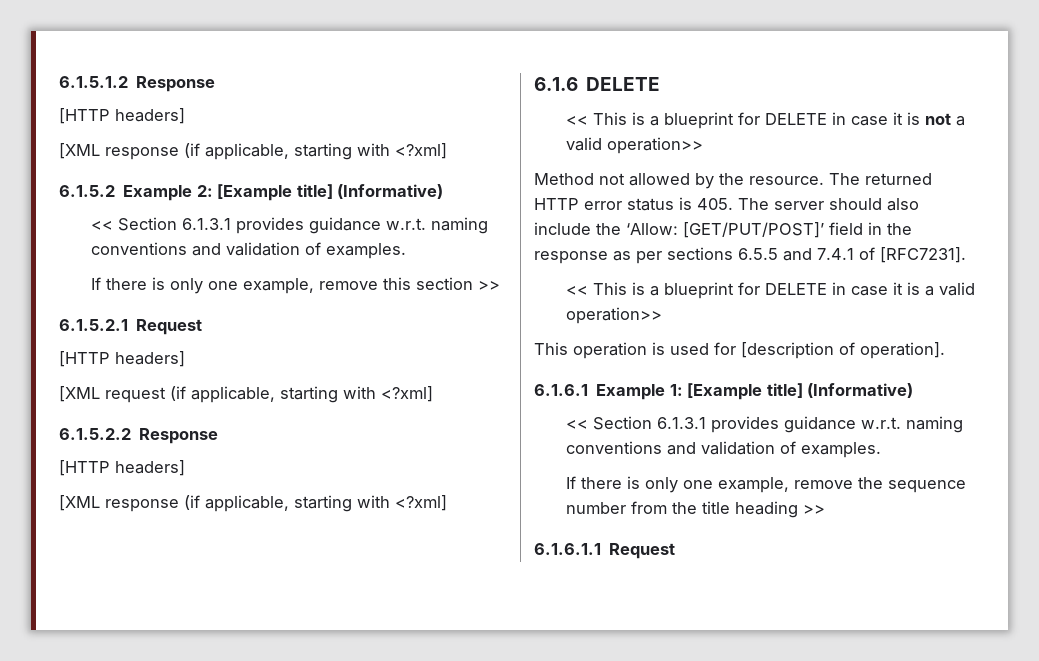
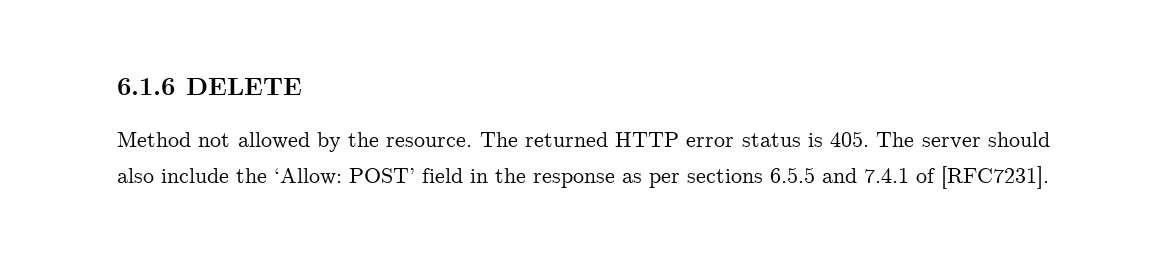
[59,76,216,92] [59,108,185,124] [59,143,447,160] [59,184,444,201] [91,217,489,234] [91,242,407,259] [91,277,501,294] [59,319,203,335] [59,351,185,367] [59,386,433,403] [59,428,219,444] [59,460,185,476] [59,495,447,512] [534,77,661,91] [566,112,966,129] [566,137,704,154] 6.1.5.1.2 Response // [HTTP headers] // [XML response (if applicable, starting with <?xml] // 6.1.5.2 Example 2: [Example title] (Informative) // << Section 6.1.3.1 provides guidance w.r.t. naming conventions and validation of examples. // If there is only one example, remove this section >> // 6.1.5.2.1 Request // [HTTP headers] // [XML request (if applicable, starting with <?xml] // 6.1.5.2.2 Response // [HTTP headers] // [XML response (if applicable, starting with <?xml] // 6.1.6 DELETE // << This is a blueprint for DELETE in case it is not a valid operation>> -> [117,78,302,95] 6.1.6 DELETE
[683,222,824,238] [GET/PUT/POST]’ -> [349,168,415,183] POST’
[566,282,976,299] [566,307,663,324] [534,342,945,359] [534,383,914,400] [566,416,964,433] [566,441,882,458] [566,476,967,493] [566,501,826,518] [534,543,676,559] // << This is a blueprint for DELETE in case it is a valid operation>> // This operation is used for [description of operation]. // 6.1.6.1 Example 1: [Example title] (Informative) // << Section 6.1.3.1 provides guidance w.r.t. naming conventions and validation of examples. // If there is only one example, remove the sequence number from the title heading >> // 6.1.6.1.1 Request -> (1049, 177) none

